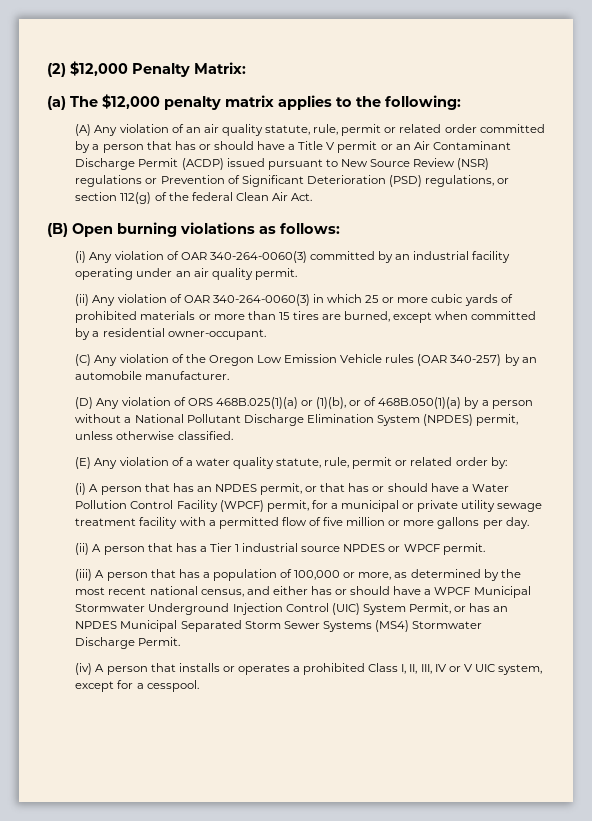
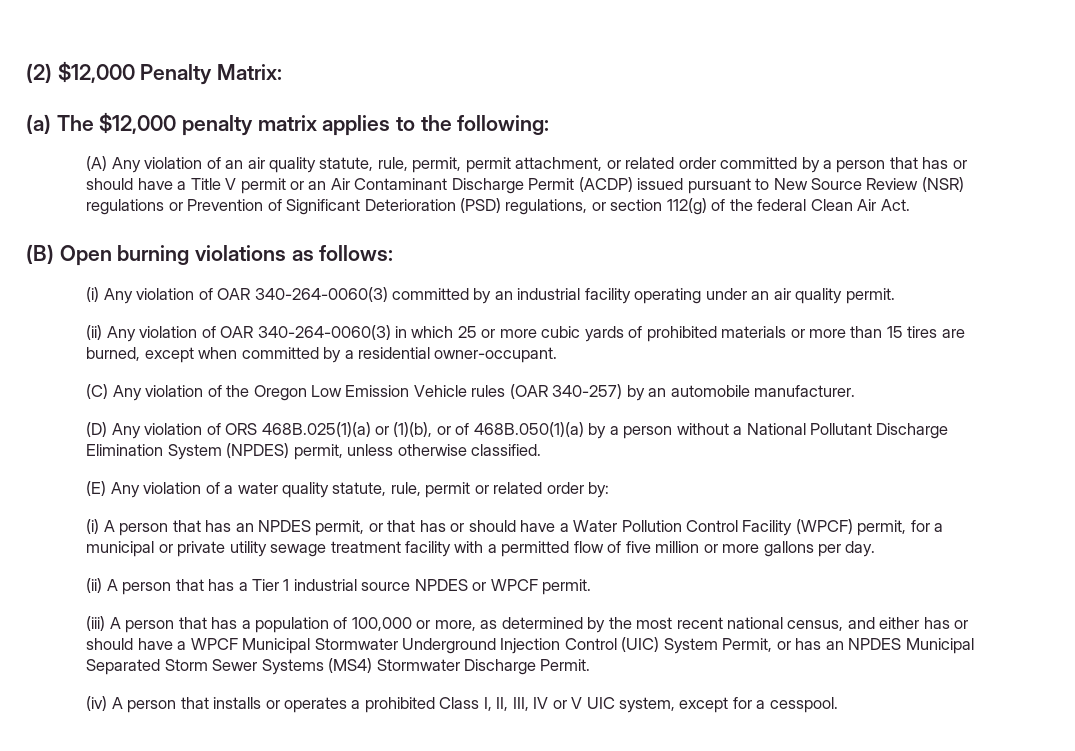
[341,124,382,136] permit -> [412,157,603,173] permit, permit attachment,

